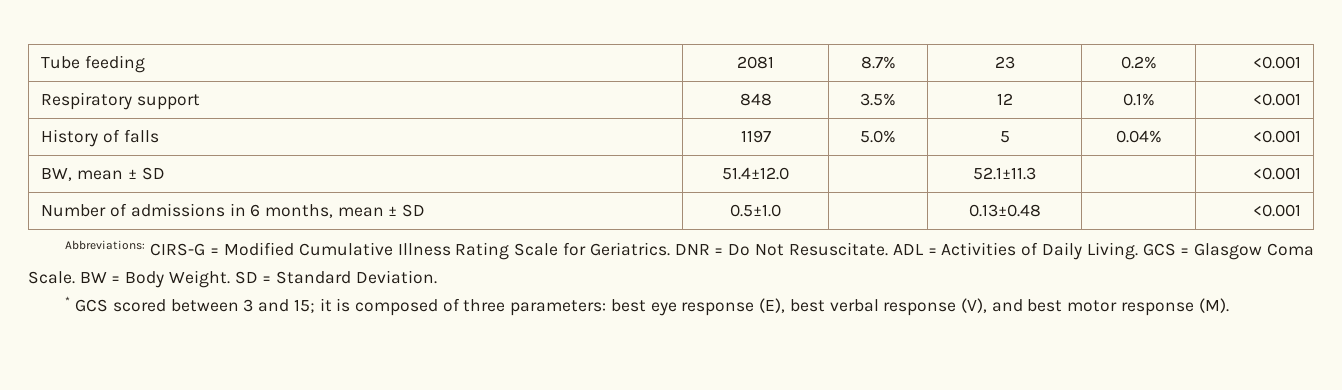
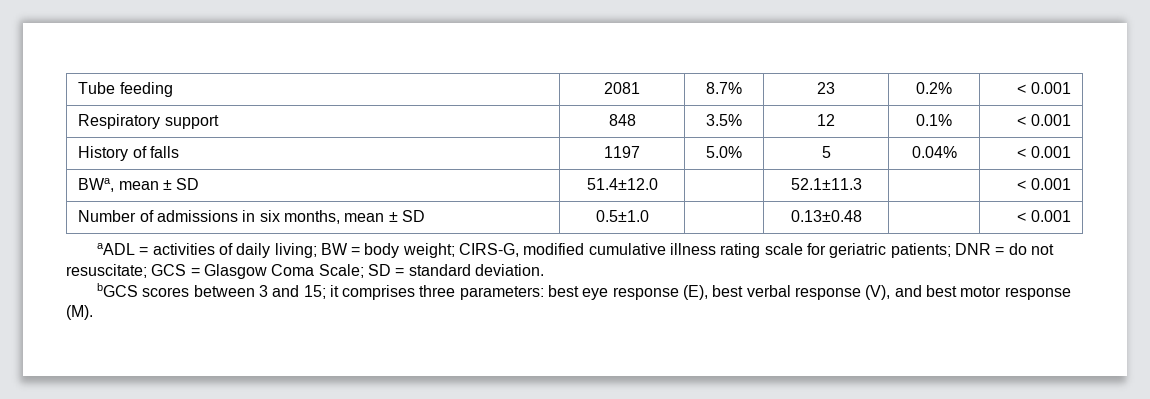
[1252,56,1301,69] <0.001 -> [1017,82,1071,94] < 0.001
[1252,93,1301,106] <0.001 -> [1017,114,1071,126] < 0.001
[1252,130,1301,143] [41,168,73,181] <0.001 // BW, -> [1017,146,1071,158] [78,178,115,192] < 0.001 // BWa,
[1252,167,1301,180] <0.001 -> [1017,178,1071,190] < 0.001
[250,204,261,217] 6 -> [259,210,280,222] six
[1252,204,1301,217] [65,240,1314,260] [28,270,437,288] [65,296,166,312] <0.001 // Abbreviations: CIRS-G = Modified Cumulative Illness Rating Scale for Geriatrics. DNR = Do Not Resuscitate. ADL = Activities of Daily Living. GCS = Glasgow Coma Scale. BW = Body Weight. SD = Standard Deviation. // * GCS scored -> [1017,210,1071,222] [96,243,1054,258] [66,264,544,279] [96,283,190,297] < 0.001 // aADL = activities of daily living; BW = body weight; CIRS-G, modified cumulative illness rating scale for geriatric patients; DNR = do not resuscitate; GCS = Glasgow Coma Scale; SD = standard deviation. // bGCS scores
[336,298,460,316] is composed of -> [342,285,416,300] comprises

